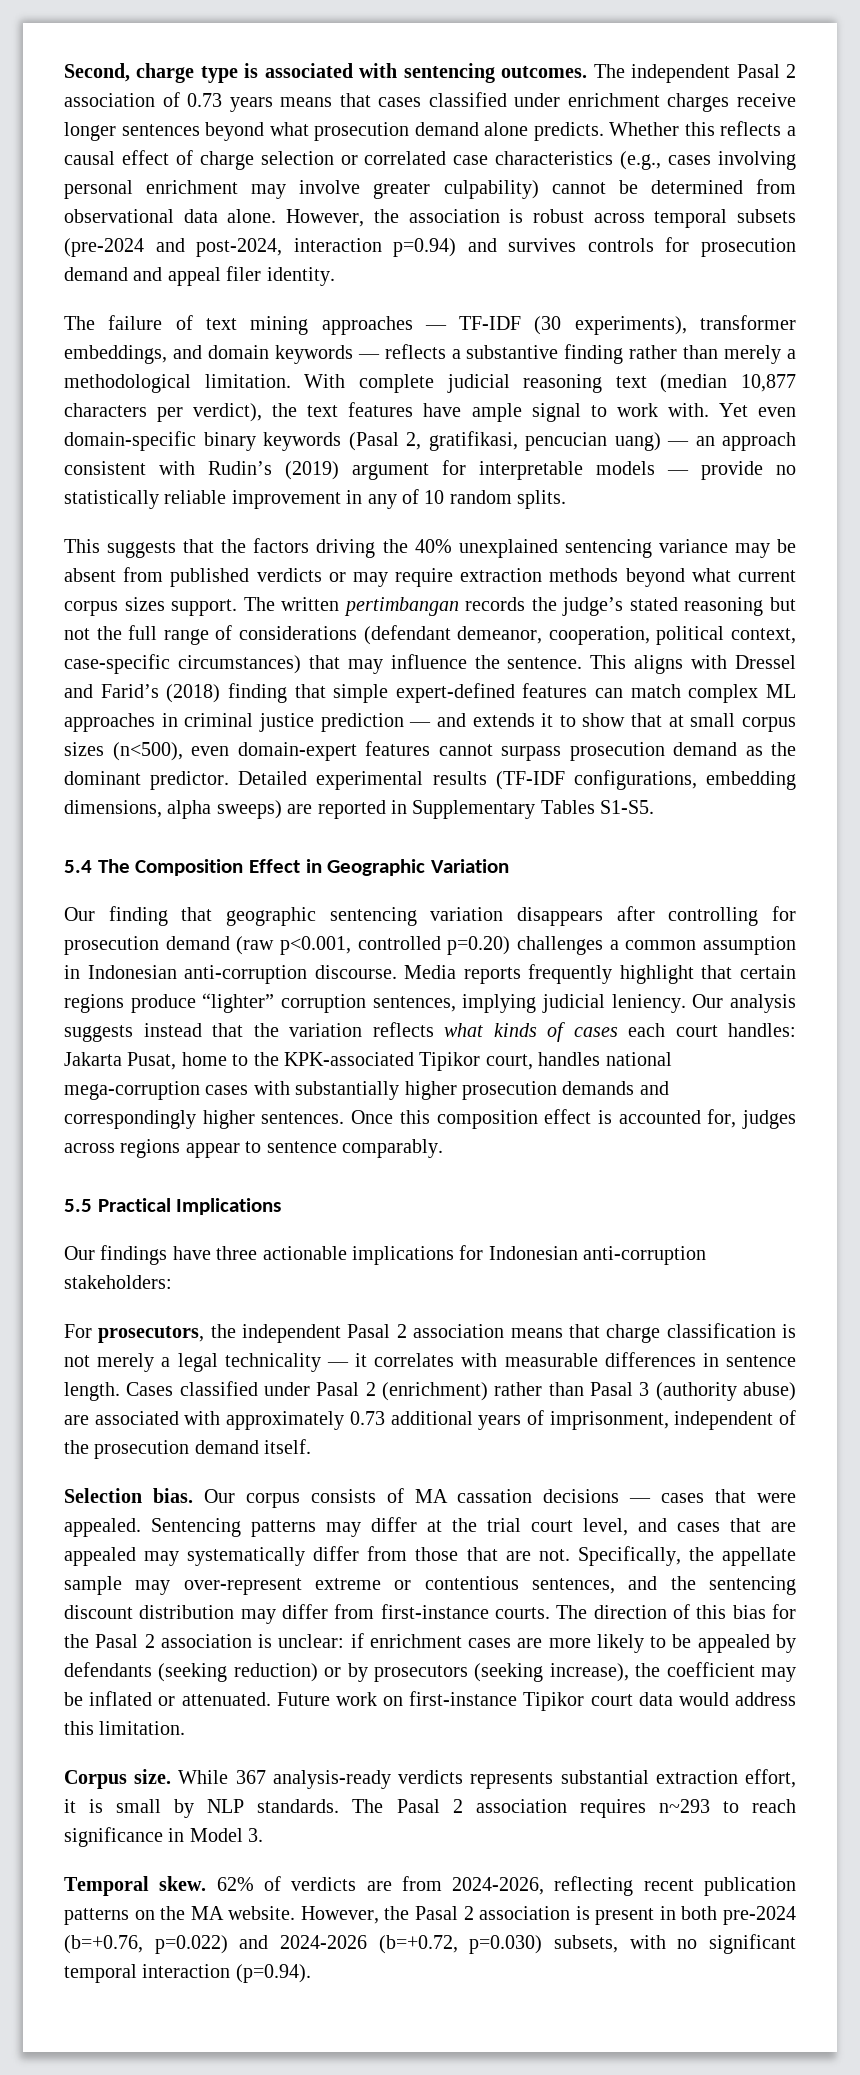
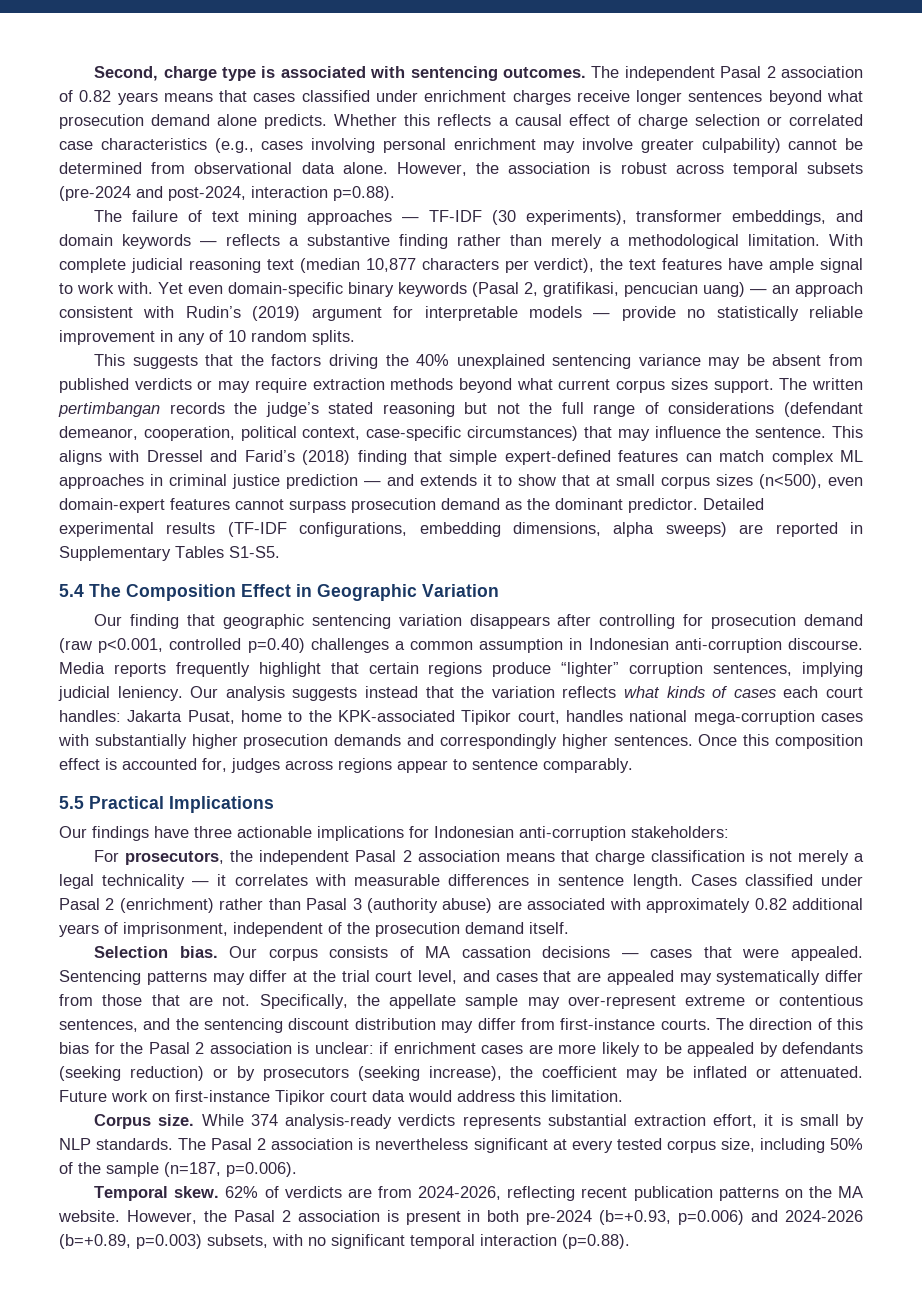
[187,93,223,107] 0.73 -> [79,90,112,102] 0.82
[393,237,796,257] [64,266,335,286] p=0.94) and survives controls for prosecution demand and appeal filer identity. -> [333,186,395,201] p=0.88).
[447,936,511,955] p=0.20) -> [247,638,305,653] p=0.40)
[349,1411,385,1425] 0.73 -> [754,898,787,910] 0.82
[235,1770,266,1784] 367 -> [250,1114,278,1126] 374
[579,1799,797,1818] [64,1827,264,1847] requires n~293 to reach significance in Model 3. -> [358,1138,864,1153] [59,1162,297,1177] is nevertheless significant at every tested corpus size, including 50% of the sample (n=187, p=0.006).
[64,1935,543,1954] (b=+0.76, p=0.022) and 2024-2026 (b=+0.72, p=0.030) -> [599,1210,864,1225] [59,1234,202,1249] (b=+0.93, p=0.006) and 2024-2026 (b=+0.89, p=0.003)
[235,1964,311,1983] (p=0.94). -> [562,1234,630,1249] (p=0.88).

